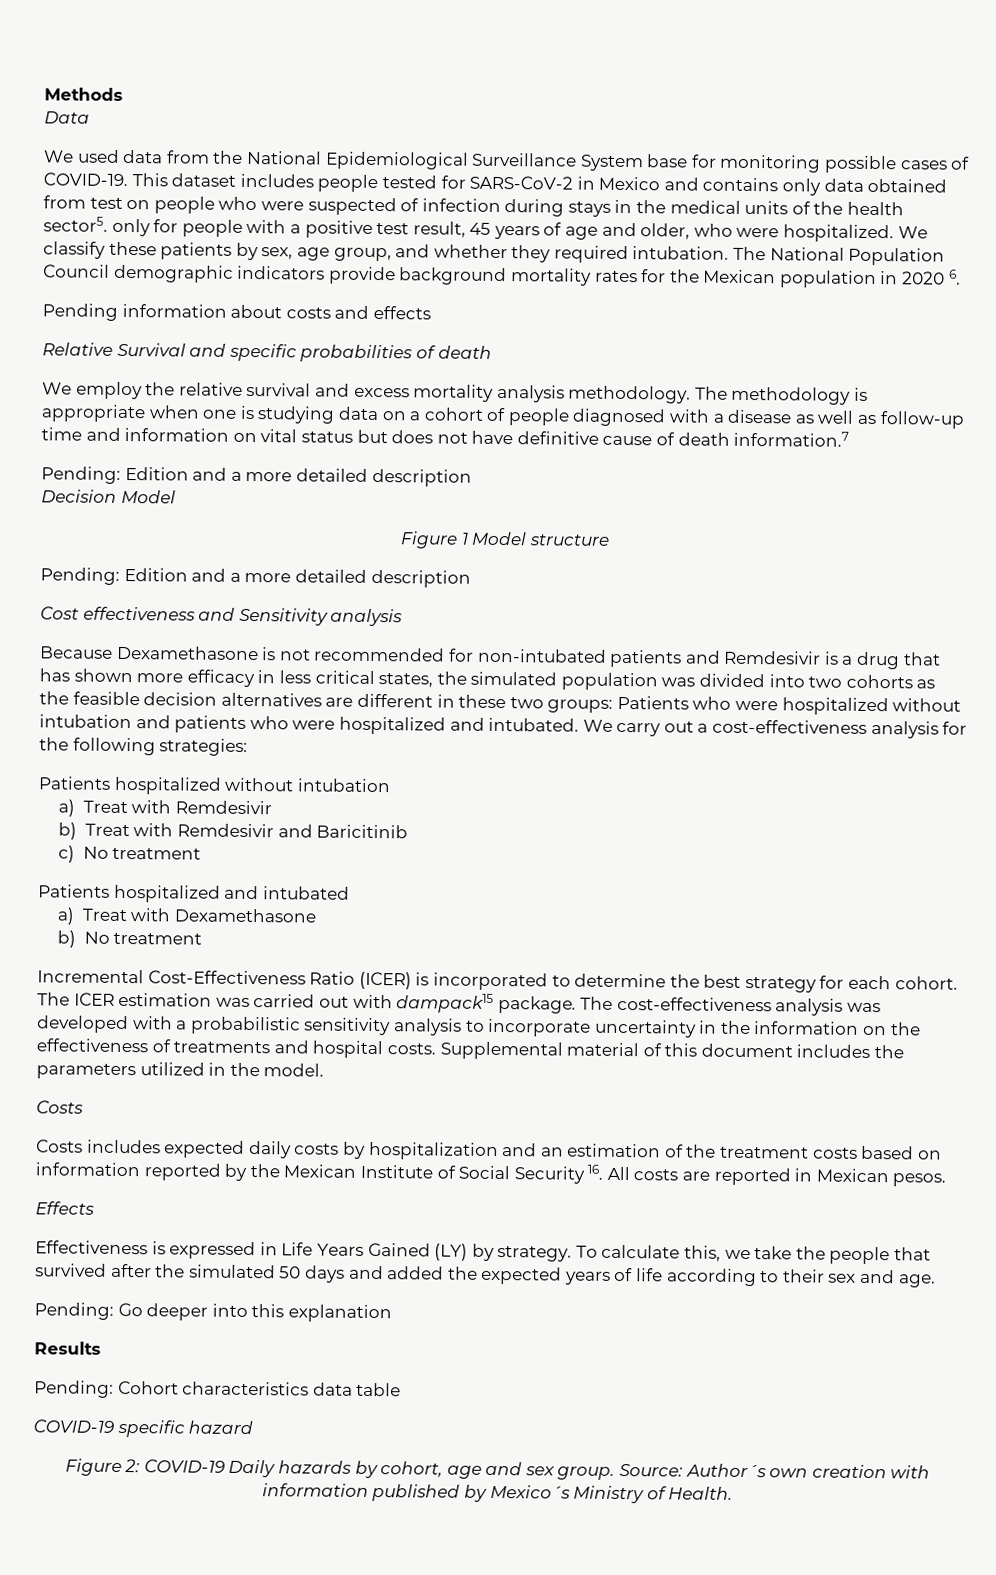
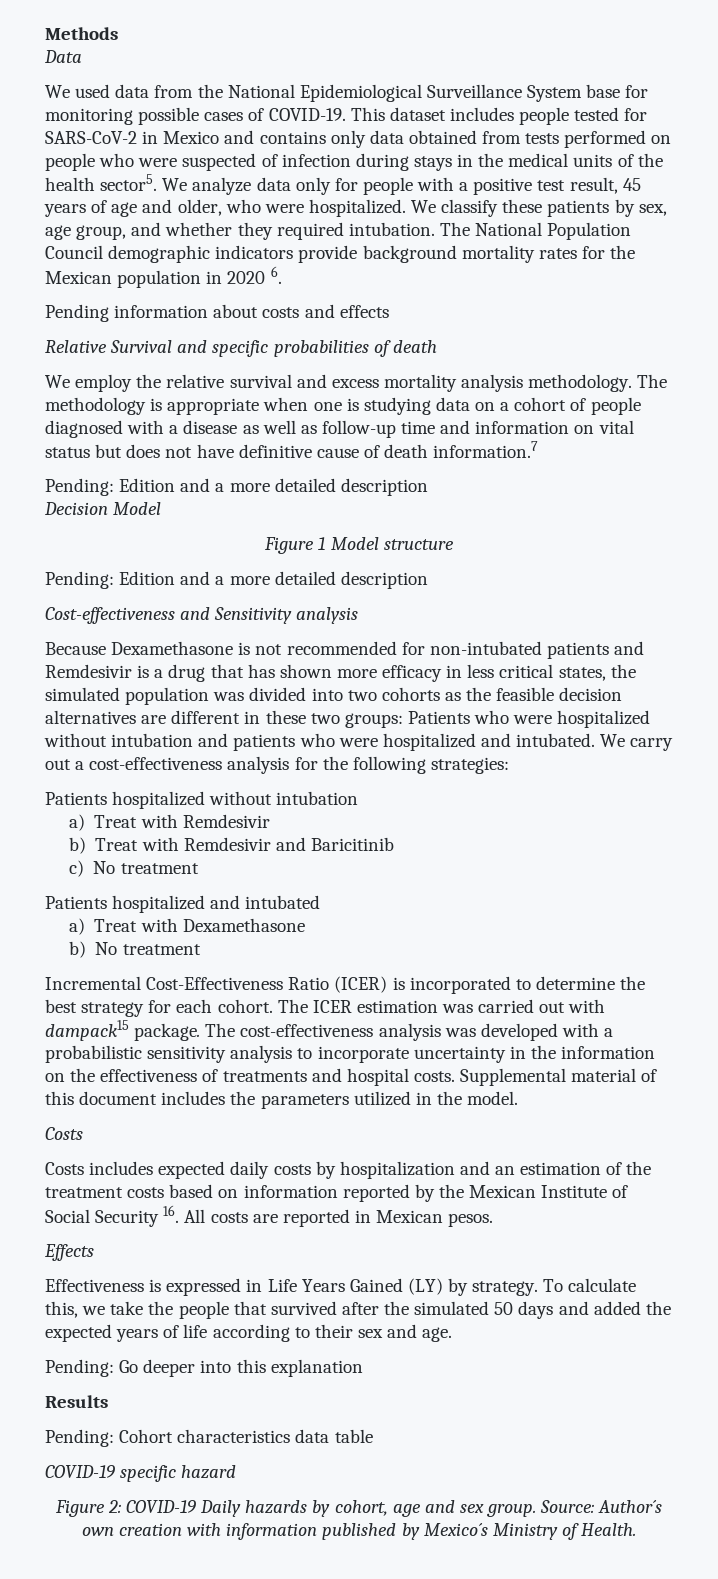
[89,197,123,209] test -> [525,130,647,148] tests performed
(108, 224) none -> [162,177,291,195] We analyze data
[40,606,195,621] Cost effectiveness -> [45,607,175,624] Cost-effectiveness

